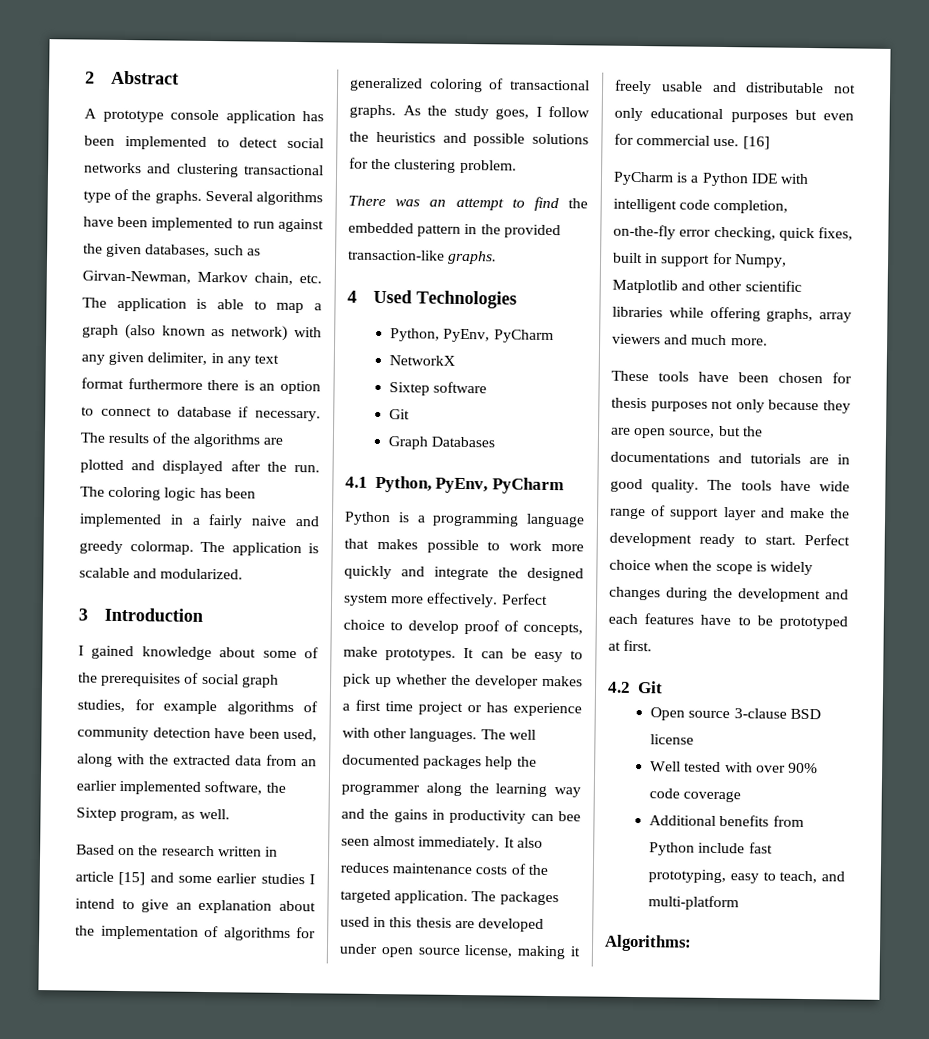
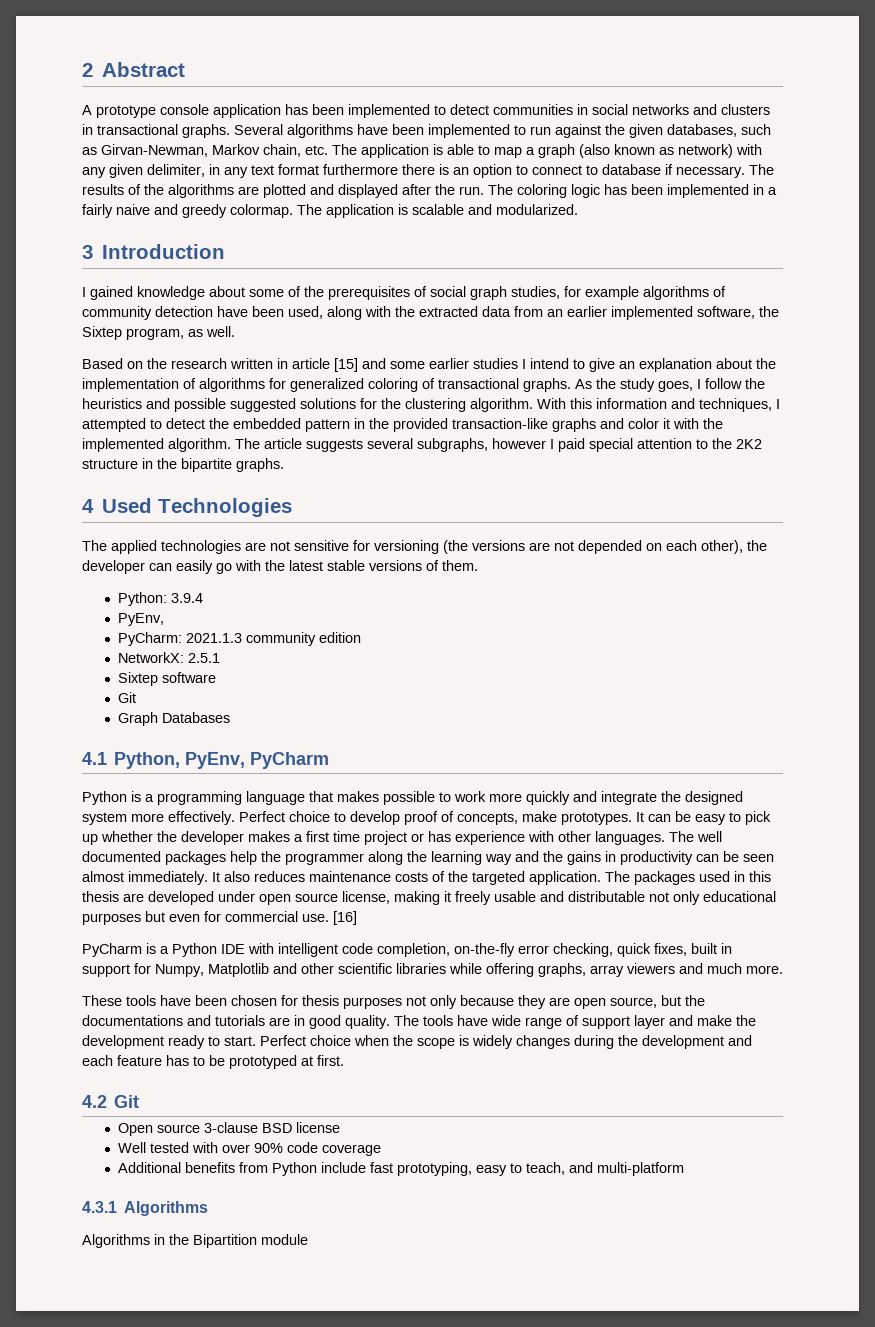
(279, 142) none -> [493,104,588,115] communities in
[175,163,324,178] [83,188,152,203] clustering transactional type of the -> [721,104,770,115] [82,124,178,135] clusters in transactional
(526, 140) none -> [230,398,296,412] suggested
[459,159,517,174] [348,195,559,212] problem. // There was an attempt to find -> [470,398,780,412] [82,418,205,432] algorithm. With this information and techniques, I attempted to detect
[447,250,498,265] [347,289,518,309] [390,328,554,344] [389,355,456,366] graphs. // 4 Used Technologies // Python, PyEnv, PyCharm // NetworkX -> [552,418,723,432] [82,438,762,452] [82,458,284,472] [82,498,293,517] [82,540,767,554] [82,560,478,574] [118,592,204,606] [118,613,165,626] [118,632,362,646] [118,652,221,663] graphs and color it with the implemented algorithm. The article suggests several subgraphs, however I paid special attention to the 2K2 structure in the bipartite graphs. // 4 Used Technologies // The applied technologies are not sensitive for versioning (the versions are not depended on each other), the developer can easily go with the latest stable versions of them. // Python: 3.9.4 // PyEnv, // PyCharm: 2021.1.3 community edition // NetworkX: 2.5.1
[558,811,581,822] bee -> [723,851,739,862] be
[644,613,732,626] features have -> [117,1055,189,1066] feature has
[604,934,692,952] Algorithms: -> [82,1201,209,1216] [82,1234,308,1248] 4.3.1 Algorithms // Algorithms in the Bipartition module

